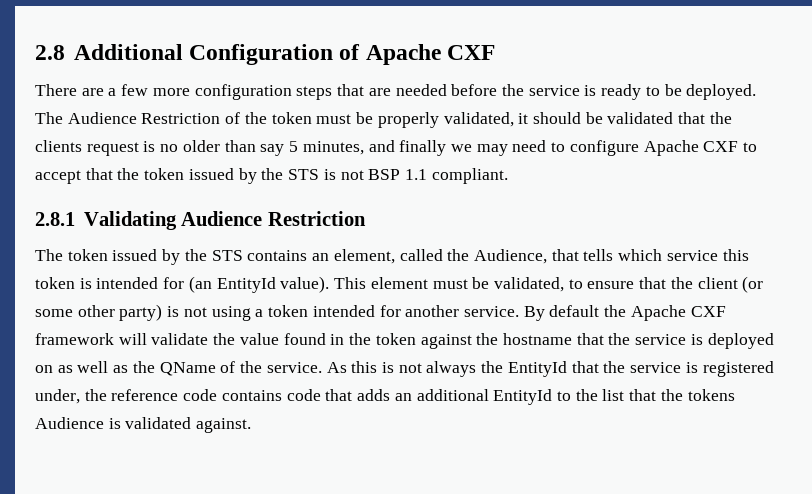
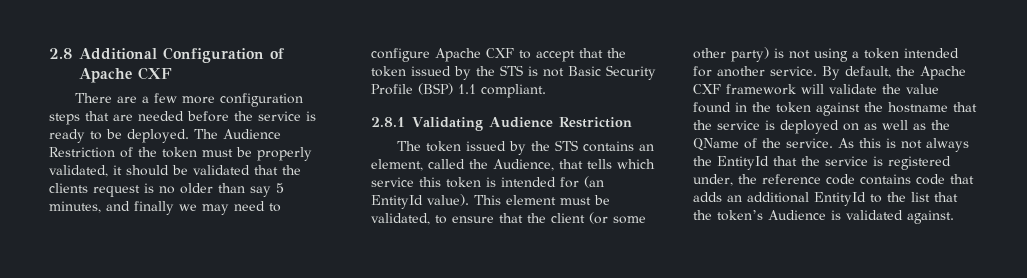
[368,169,401,180] BSP -> [568,65,656,80] [371,83,453,95] Basic Security Profile (BSP)
[549,305,600,317] default -> [845,66,891,78] default,
[687,389,735,401] tokens -> [717,210,763,221] token’s

